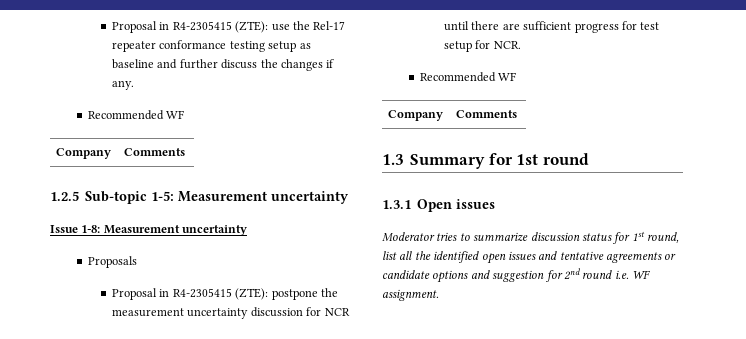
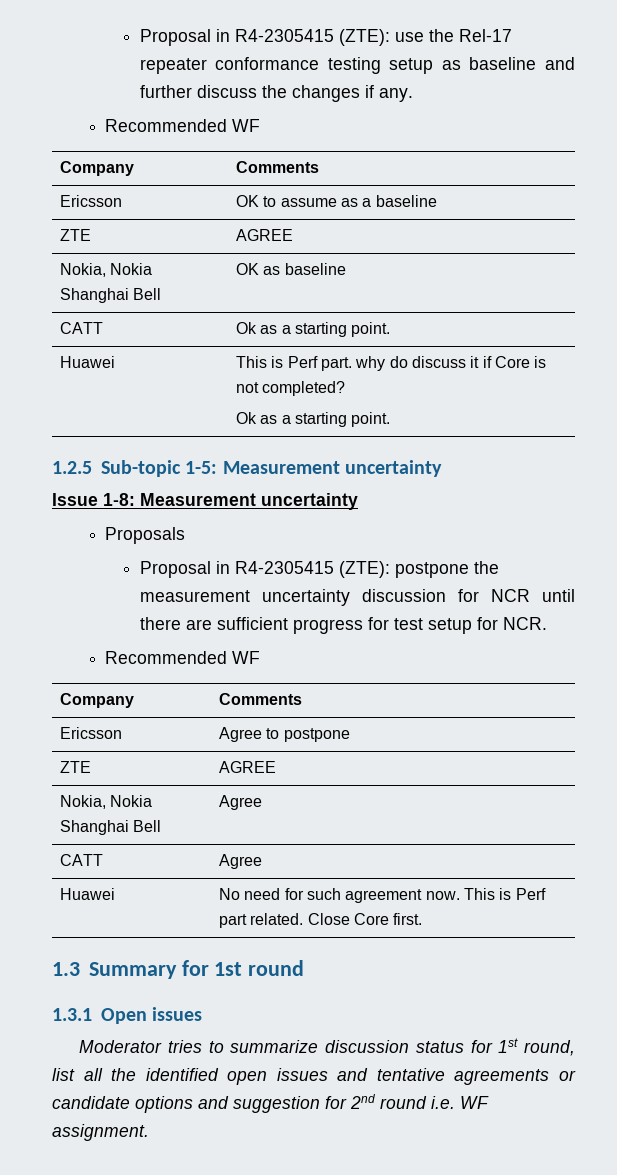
(186, 152) none -> [60,195,123,207] [236,195,437,207] [60,229,92,241] [236,229,294,241] [60,263,153,277] [60,288,162,303] [236,263,346,275] [60,322,104,334] [236,322,391,337] [60,356,116,368] [236,356,547,371] [236,381,346,396] [236,412,391,427] // Ericsson | OK to assume as a baseline // ZTE | AGREE // Nokia, Nokia Shanghai Bell | OK as baseline // CATT | Ok as a starting point. // Huawei | This is Perf part. why do discuss it if Core is not completed? // Ok as a starting point.
(518, 114) none -> [60,727,123,739] [219,727,350,742] [60,761,92,773] [219,761,277,773] [60,795,153,809] [60,820,162,835] [219,795,263,810] [60,854,104,866] [219,854,263,869] [60,888,116,900] [219,888,546,903] [219,913,423,928] // Ericsson | Agree to postpone // ZTE | AGREE // Nokia, Nokia Shanghai Bell | Agree // CATT | Agree // Huawei | No need for such agreement now. This is Perf part related. Close Core first.

